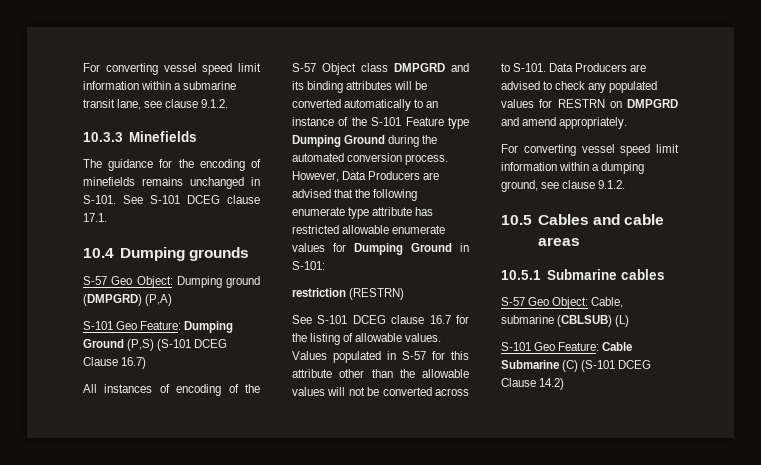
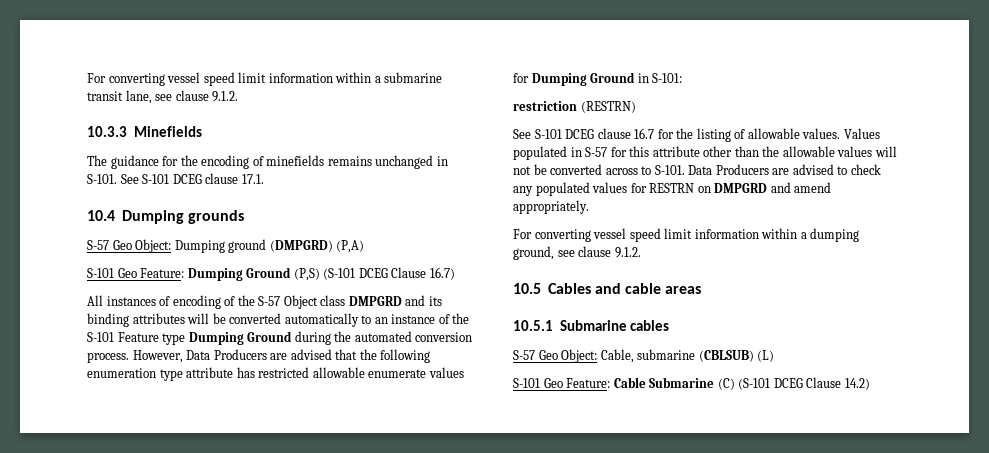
[292,207,345,216] enumerate -> [87,368,156,378] enumeration

